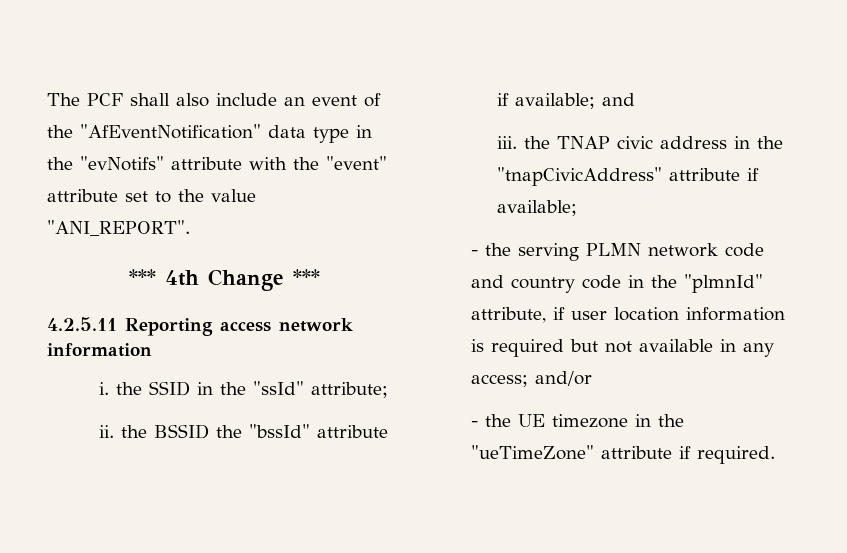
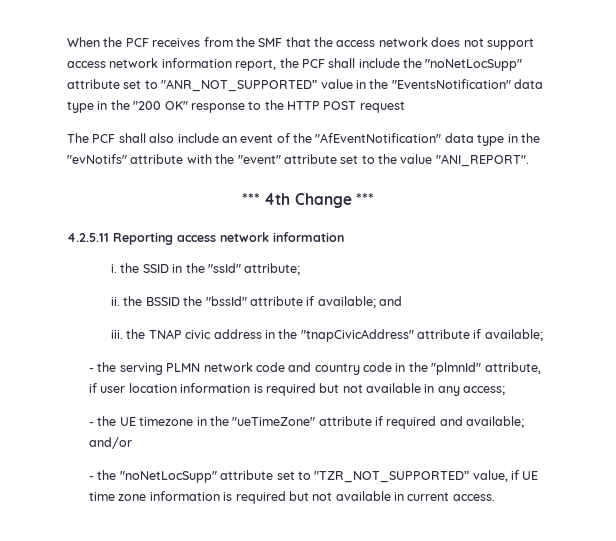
(47, 99) none -> [67,37,534,50] [67,58,523,71] [67,79,543,92] [67,100,405,113] When the PCF receives from the SMF that the access network does not support access network information report, the PCF shall include the "noNetLocSupp" attribute set to "ANR_NOT_SUPPORTED” value in the "EventsNotification" data type in the "200 OK" response to the HTTP POST request //
[535,371,593,386] and/or -> (506, 390) none
[697,446,776,464] required. -> [386,416,525,429] [89,437,133,449] [89,470,539,483] [89,491,495,504] required and available; and/or // - the "noNetLocSupp" attribute set to "TZR_NOT_SUPPORTED” value, if UE time zone information is required but not available in current access.

